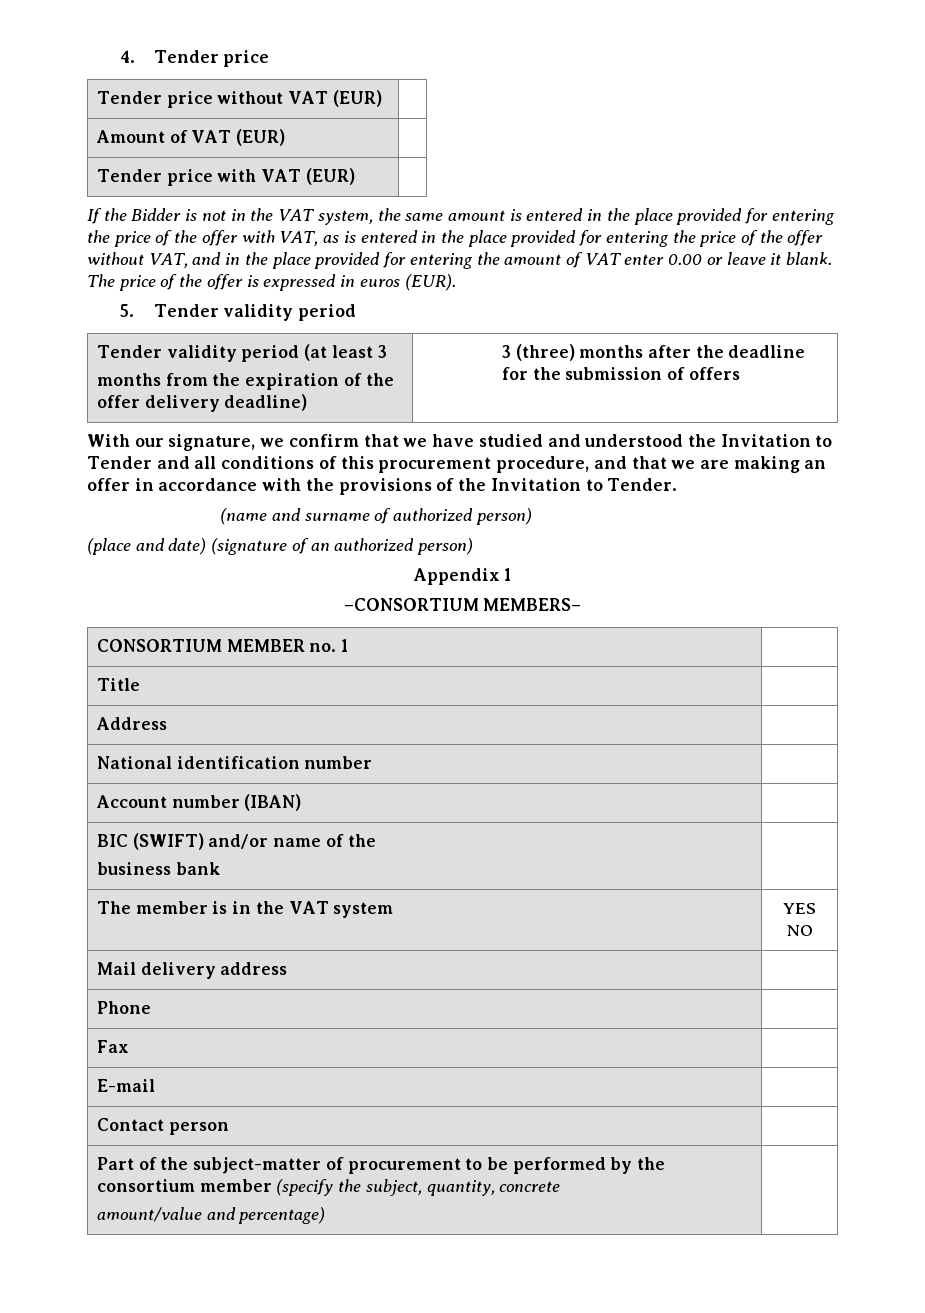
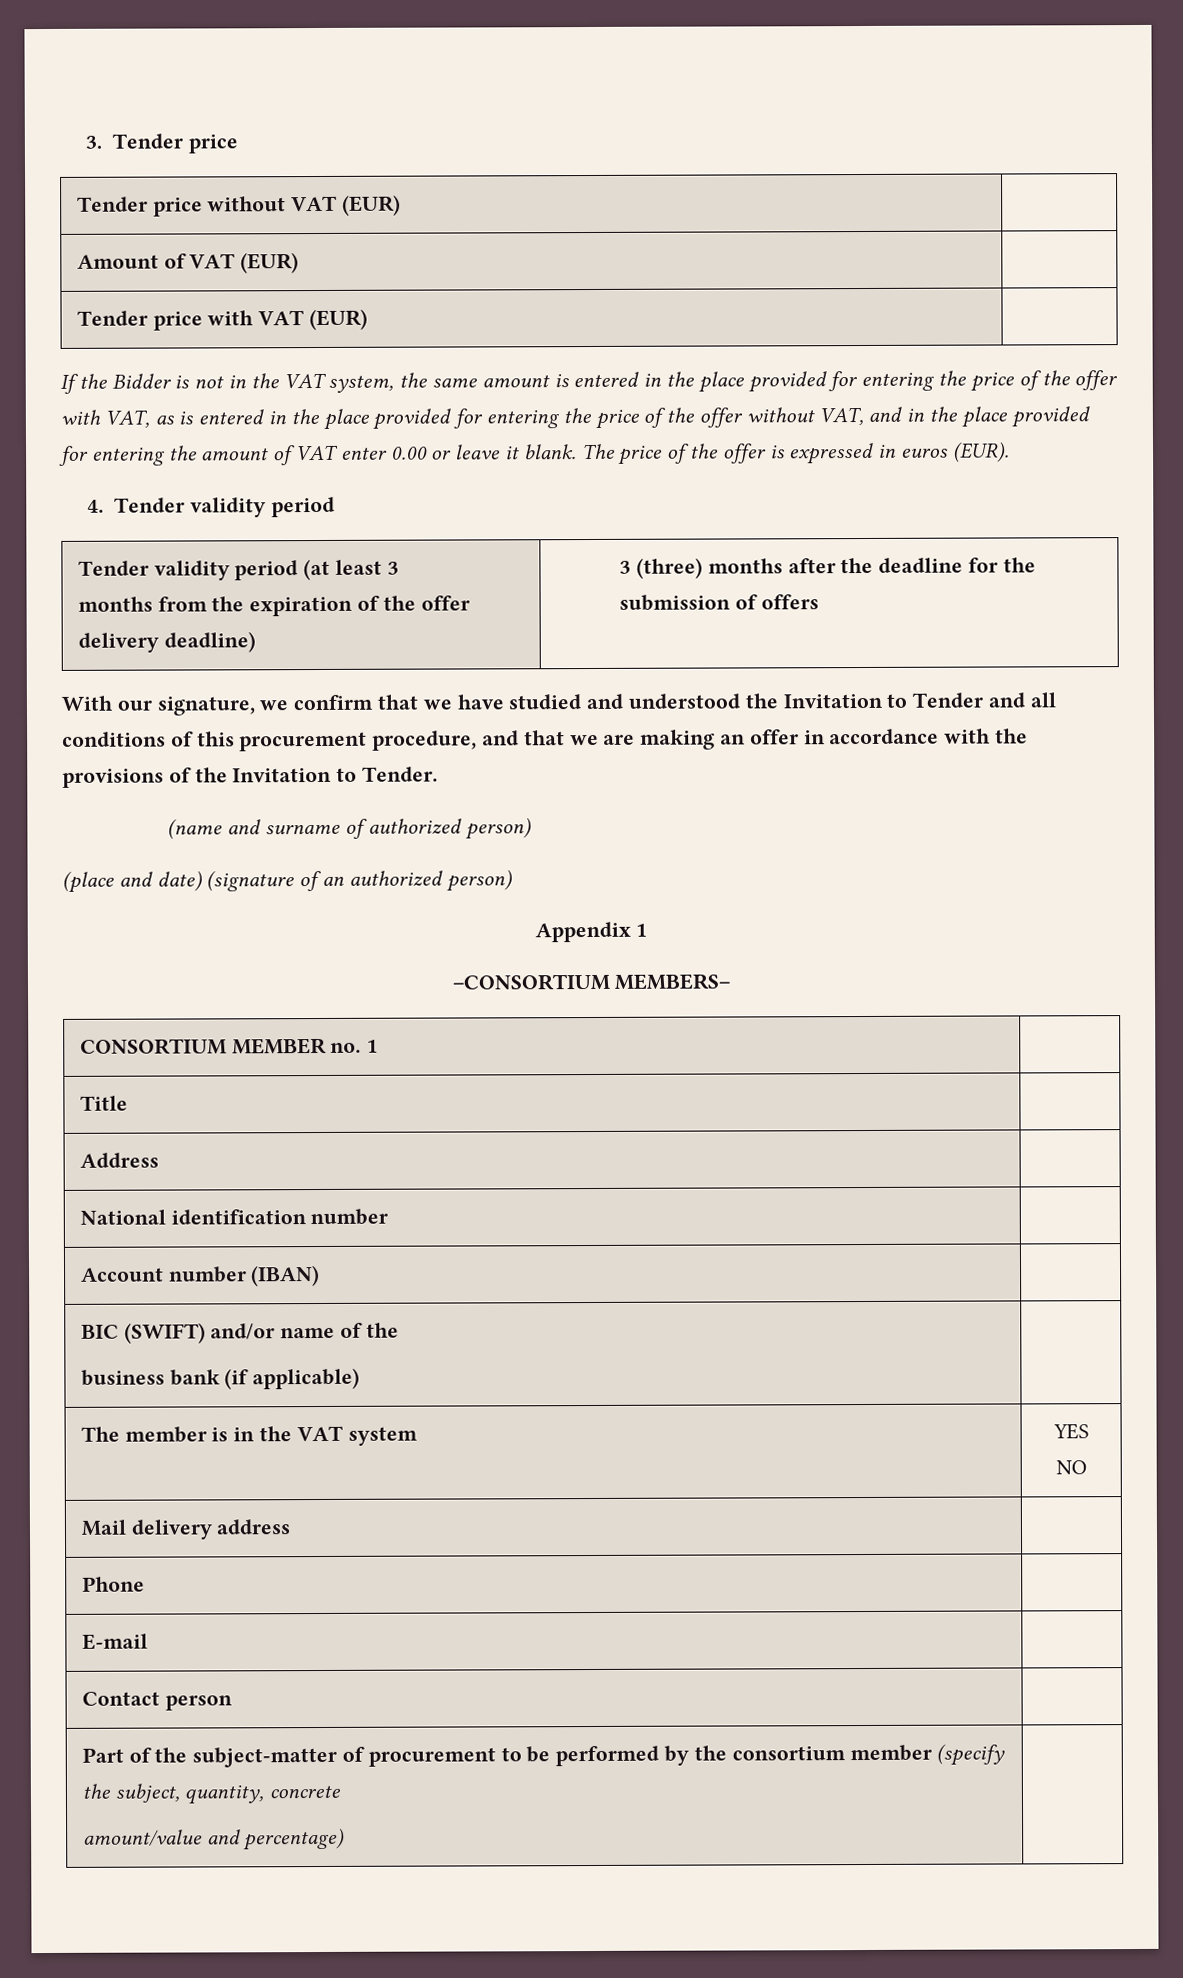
[120,50,136,63] 4. -> [85,135,103,149] 3.
[120,304,135,317] 5. -> [87,499,105,513] 4.
(220, 868) none -> [224,1367,361,1390] (if applicable)
[96,1040,129,1053] // Fax | -> (145, 1584) none

